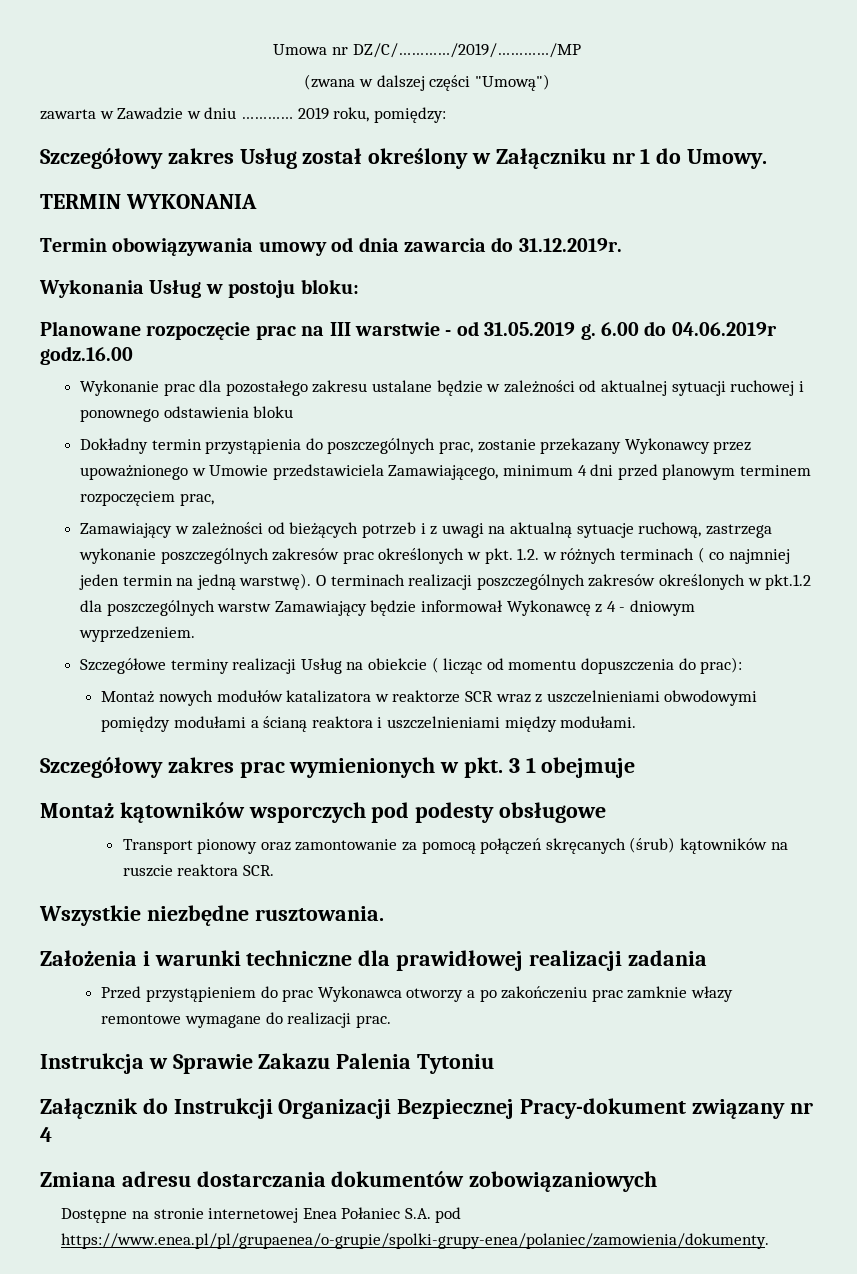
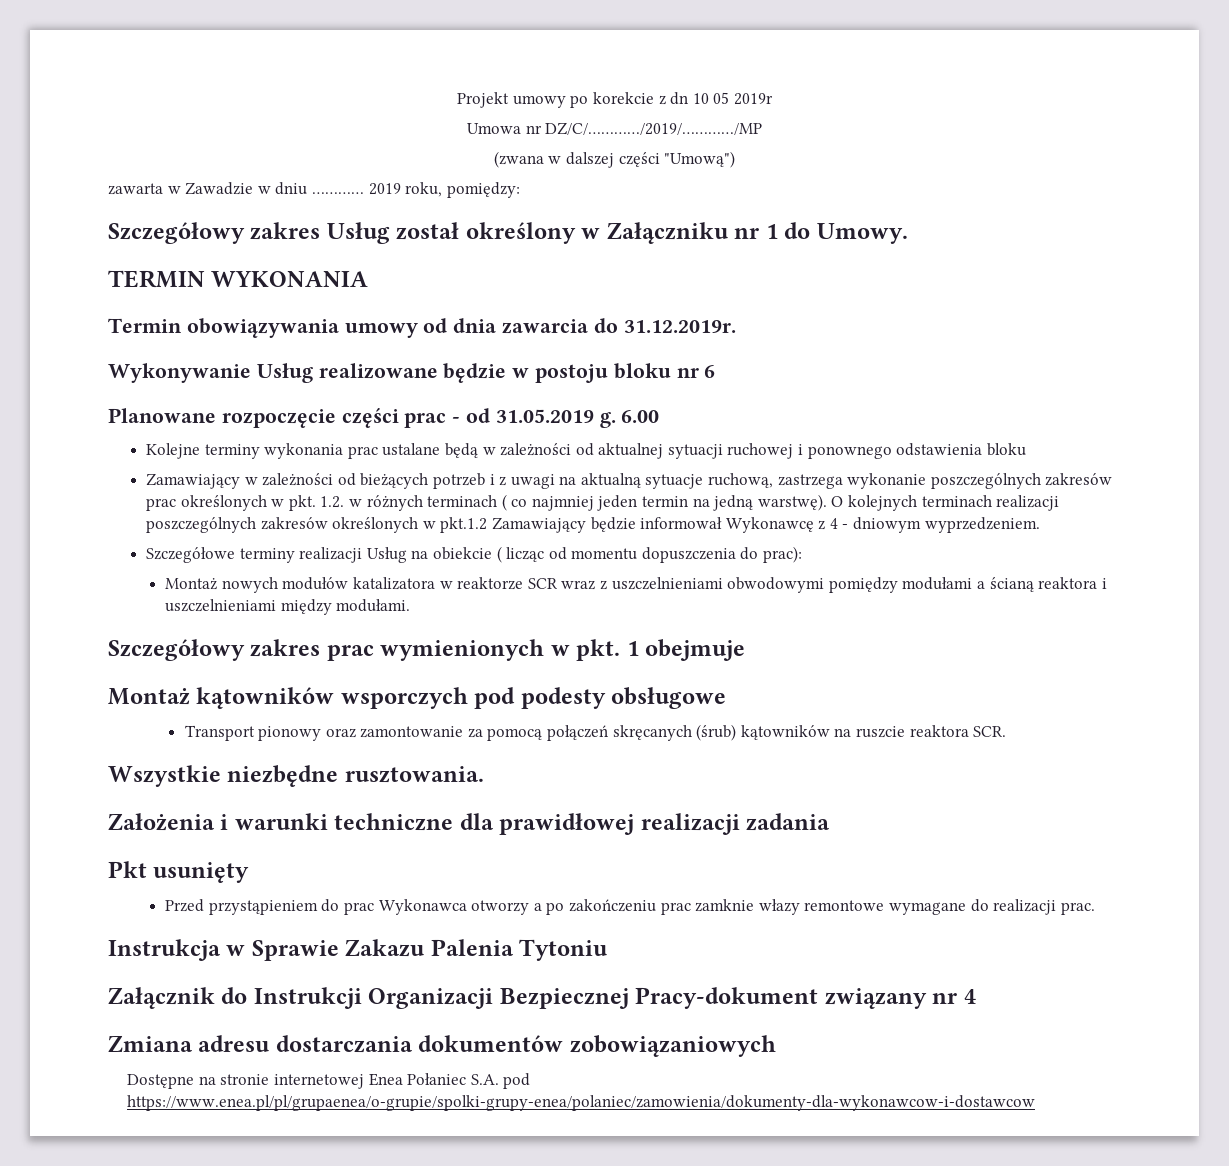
(273, 49) none -> [457,92,773,108] Projekt umowy po korekcie z dn 10 05 2019r //
[39,279,359,298] [40,321,440,340] Wykonania Usług w postoju bloku: // Planowane rozpoczęcie prac na III warstwie -> [108,363,716,383] [108,408,447,428] Wykonywanie Usług realizowane będzie w postoju bloku nr 6 // Planowane rozpoczęcie części prac
[644,321,777,336] [40,346,133,365] [80,380,483,396] do 04.06.2019r godz.16.00 // Wykonanie prac dla pozostałego zakresu ustalane będzie -> [145,443,478,459] // Kolejne terminy wykonania prac ustalane będą
[80,438,752,454] [80,464,811,480] [80,491,214,506] // Dokładny termin przystąpienia do poszczególnych prac, zostanie przekazany Wykonawcy przez upoważnionego w Umowie przedstawiciela Zamawiającego, minimum 4 dni przed planowym terminem rozpoczęciem prac, -> (1026, 449) none
(326, 580) none -> [848,495,918,511] kolejnych
[80,600,272,616] dla poszczególnych warstw -> (488, 525) none
[508,758,520,773] 3 -> (621, 650) none
(707, 958) none -> [108,861,250,883] // Pkt usunięty
[61,1233,770,1249] https://www.enea.pl/pl/grupaenea/o-grupie/spolki-grupy-enea/polaniec/zamowienia/dokumenty. -> [127,1095,1036,1111] https://www.enea.pl/pl/grupaenea/o-grupie/spolki-grupy-enea/polaniec/zamowienia/dokumenty-dla-wykonawcow-i-dostawcow

